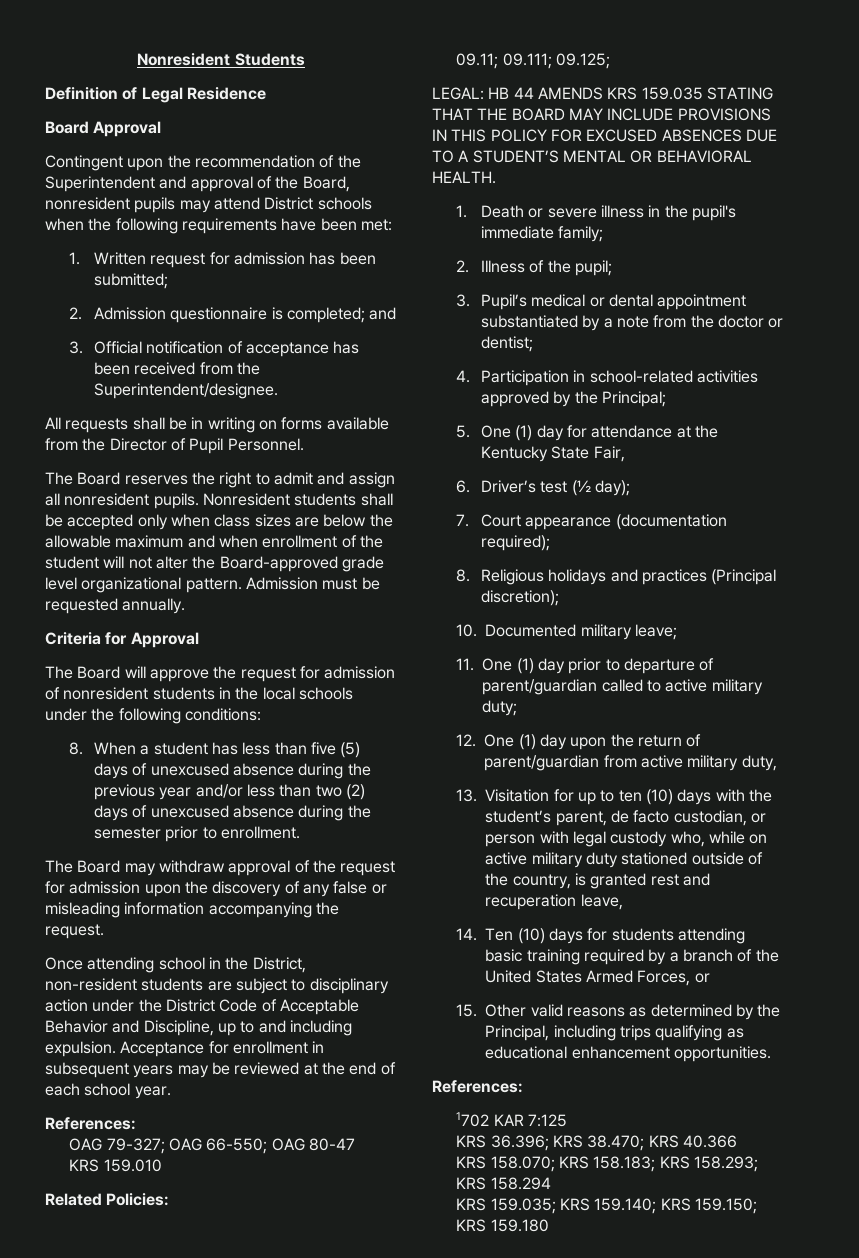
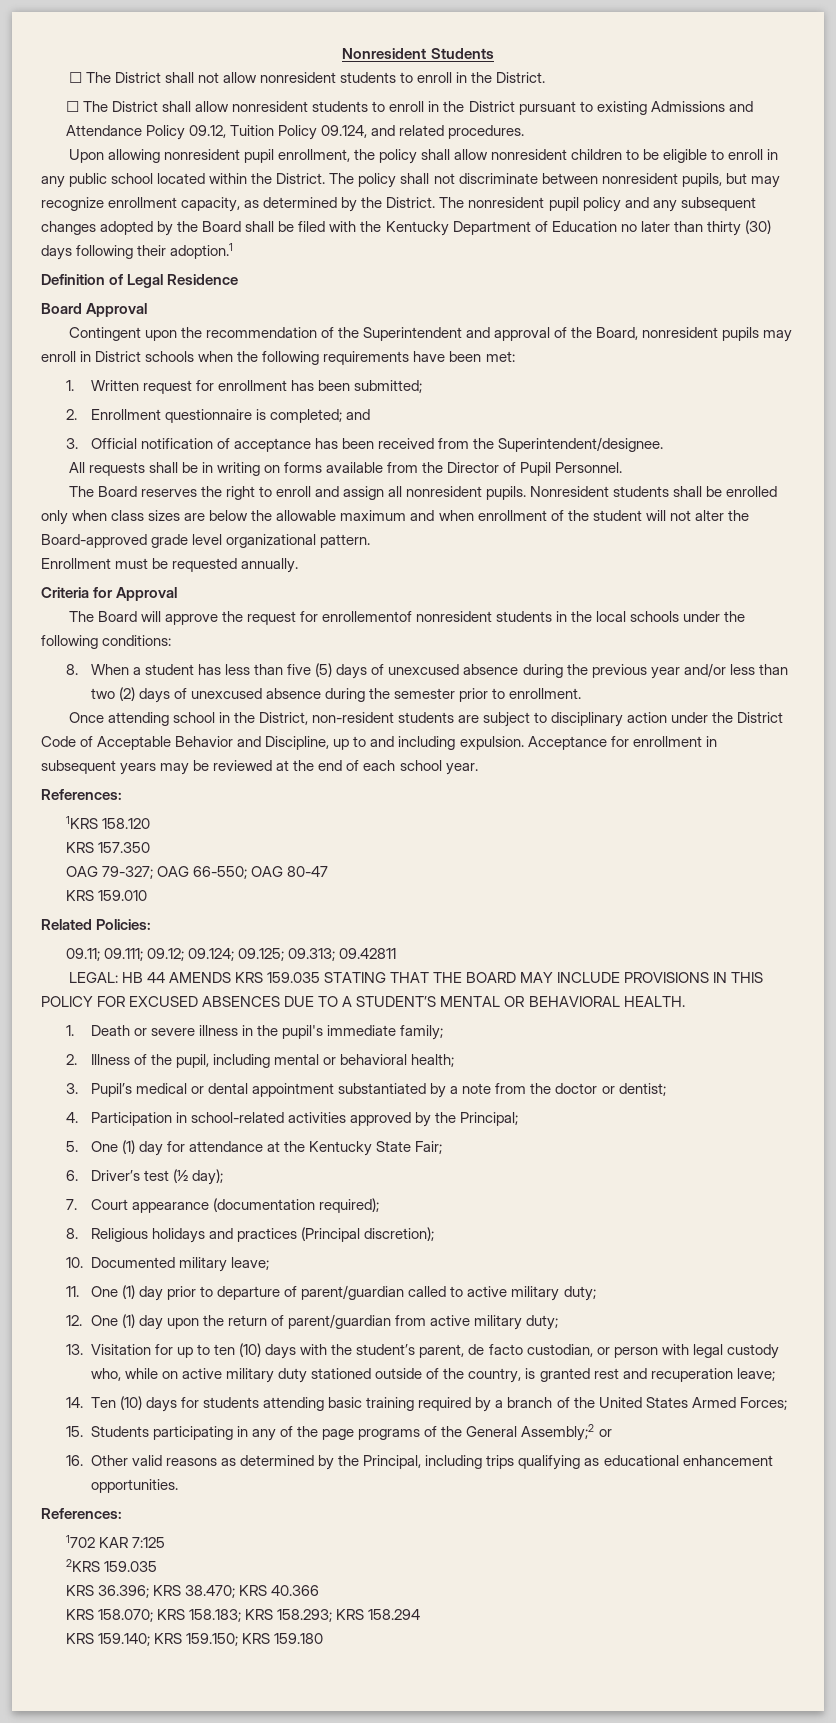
(305, 59) none -> [68,72,546,83] [65,101,753,115] [65,125,525,140] [68,149,779,164] [41,173,780,188] [41,197,756,212] [41,220,771,236] [41,243,234,260] // ☐ The District shall not allow nonresident students to enroll in the District. // ☐ The District shall allow nonresident students to enroll in the District pursuant to existing Admissions and Attendance Policy 09.12, Tuition Policy 09.124, and related procedures. // Upon allowing nonresident pupil enrollment, the policy shall allow nonresident children to be eligible to enroll in any public school located within the District. The policy shall not discriminate between nonresident pupils, but may recognize enrollment capacity, as determined by the District. The nonresident pupil policy and any subsequent changes adopted by the Board shall be filed with the Kentucky Department of Education no later than thirty (30) days following their adoption.1
[213,197,260,210] attend -> [41,351,92,362] enroll in
[233,252,305,265] admission -> [218,380,288,391] enrollment
[93,307,166,320] Admission -> [90,409,161,420] Enrollment
[273,472,313,485] admit -> [275,486,311,497] enroll
[67,514,134,530] accepted -> [726,486,778,497] enrolled
[245,577,318,590] Admission -> [41,558,111,569] // Enrollment
[324,666,396,679] [45,687,60,700] admission of -> [321,611,412,622] enrollementof
[45,860,396,876] [45,881,387,897] [45,902,339,918] [45,924,104,939] // The Board may withdraw approval of the request for admission upon the discovery of any false or misleading information accompanying the request. -> (582, 693) none
(136, 1123) none -> [65,816,151,829] [65,842,151,853] // 1KRS 158.120 // KRS 157.350
(552, 61) none -> [147,948,235,961] 09.12; 09.124;
(611, 61) none -> [288,948,397,961] 09.313; 09.42811
[574,260,612,276] pupil; -> [176,1054,455,1068] pupil, including mental or behavioral health;
[593,446,625,462] Fair, -> [415,1141,443,1154] Fair;
[741,755,777,771] duty, -> [526,1315,559,1330] duty;
[580,894,623,910] leave, -> [736,1368,775,1381] leave;
[637,970,691,986] Forces, -> [739,1397,787,1410] [65,1424,595,1441] Forces; // 15. Students participating in any of the page programs of the General Assembly;2
[456,1004,478,1017] 15. -> [65,1455,83,1466] 16.
(568, 1120) none -> [65,1559,158,1572] // 2KRS 159.035
[490,1198,591,1214] 159.035; KRS -> (94, 1638) none

